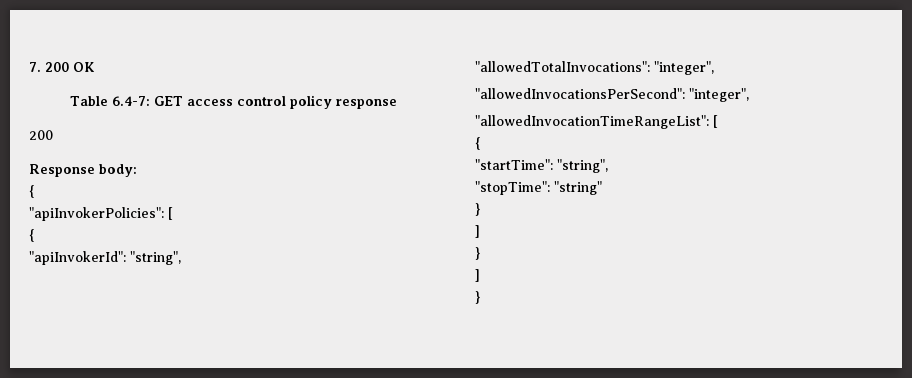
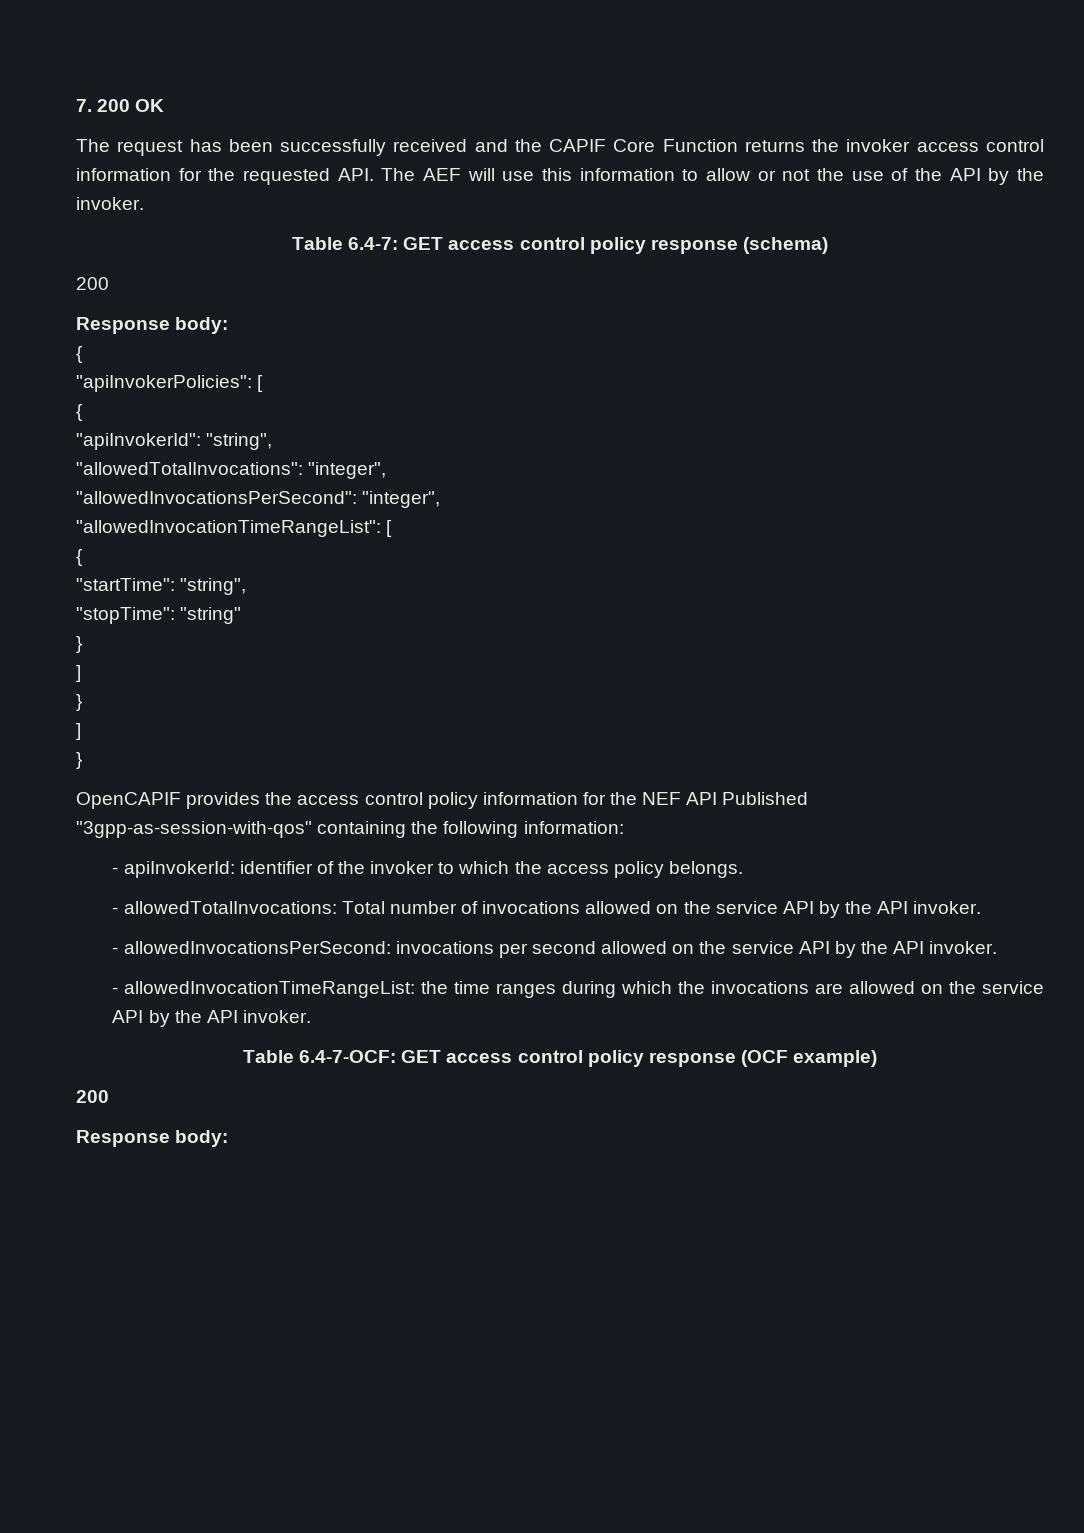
(95, 67) none -> [76,139,1044,156] [76,168,1044,185] [76,197,144,210] // The request has been successfully received and the CAPIF Core Function returns the invoker access control information for the requested API. The AEF will use this information to allow or not the use of the API by the invoker.
(397, 104) none -> [742,237,828,254] (schema)
(480, 297) none -> [76,792,809,809] [76,821,624,838] [112,861,743,878] [112,901,982,918] [112,941,998,958] [112,981,1044,998] [112,1010,311,1027] [242,1050,878,1067] [76,1090,109,1103] [76,1130,229,1147] // OpenCAPIF provides the access control policy information for the NEF API Published "3gpp-as-session-with-qos" containing the following information: // - apiInvokerId: identifier of the invoker to which the access policy belongs. // - allowedTotalInvocations: Total number of invocations allowed on the service API by the API invoker. // - allowedInvocationsPerSecond: invocations per second allowed on the service API by the API invoker. // - allowedInvocationTimeRangeList: the time ranges during which the invocations are allowed on the service API by the API invoker. // Table 6.4-7-OCF: GET access control policy response (OCF example) // 200 // Response body:

